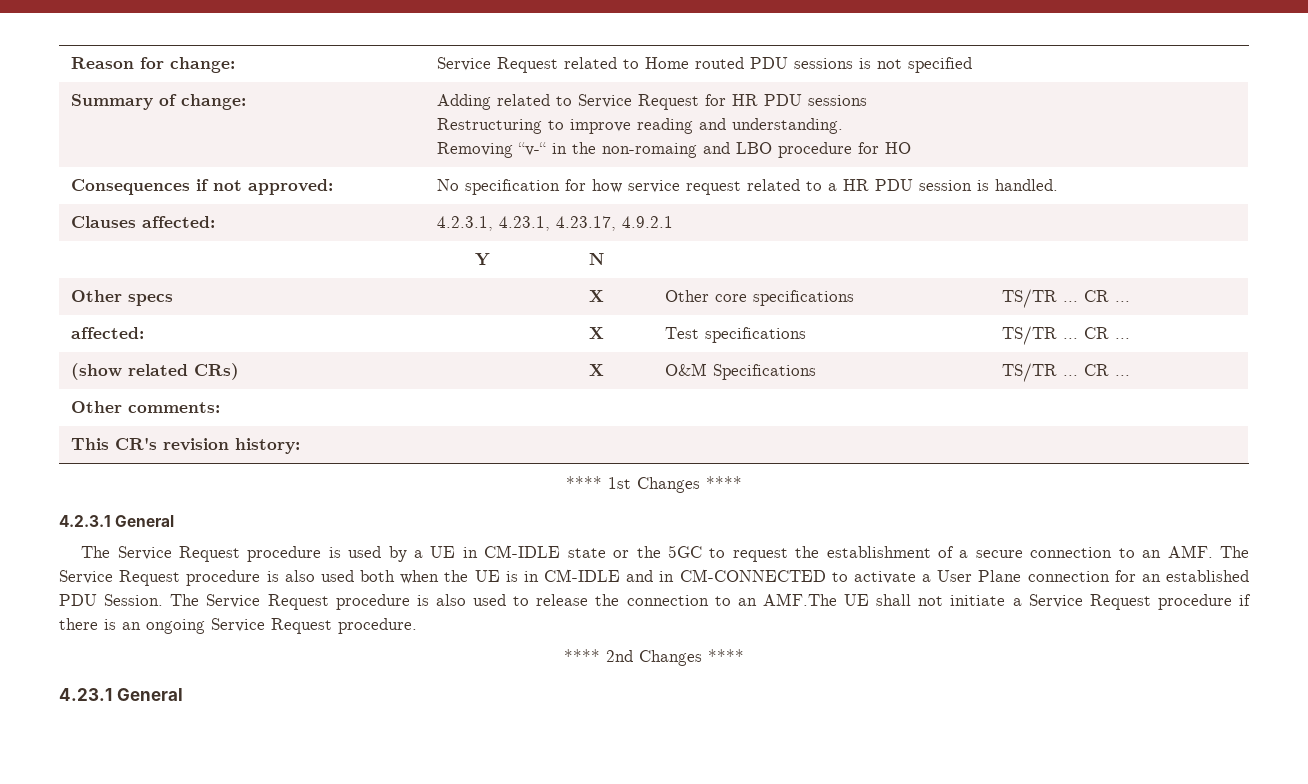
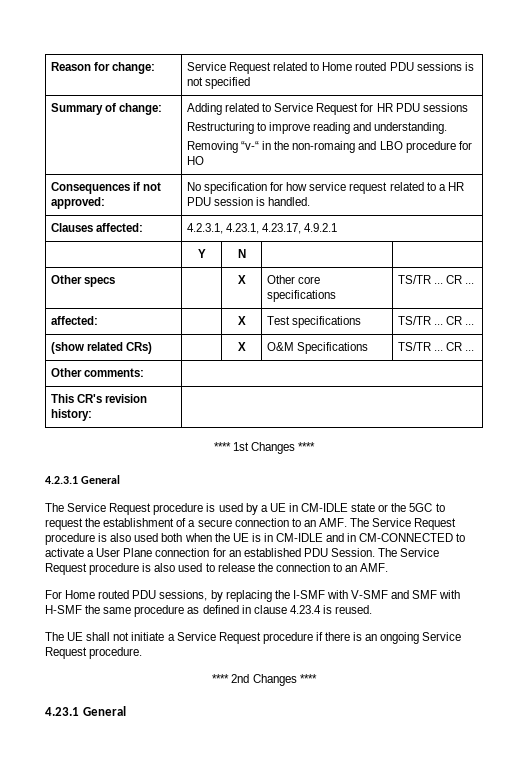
[762,593,837,606] AMF.The -> [360,563,389,572] [45,590,461,602] [45,605,373,617] [45,632,64,641] AMF. // For Home routed PDU sessions, by replacing the I-SMF with V-SMF and SMF with H-SMF the same procedure as defined in clause 4.23.4 is reused. // The

